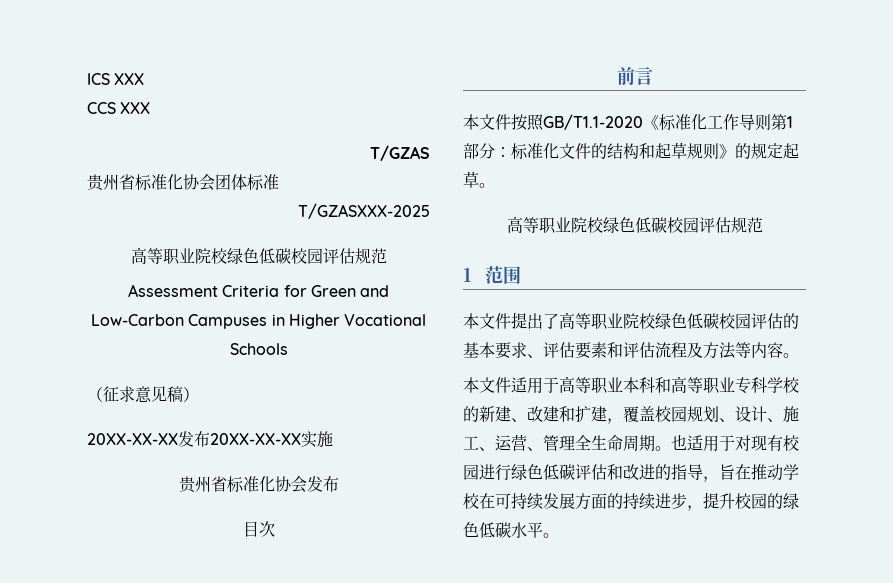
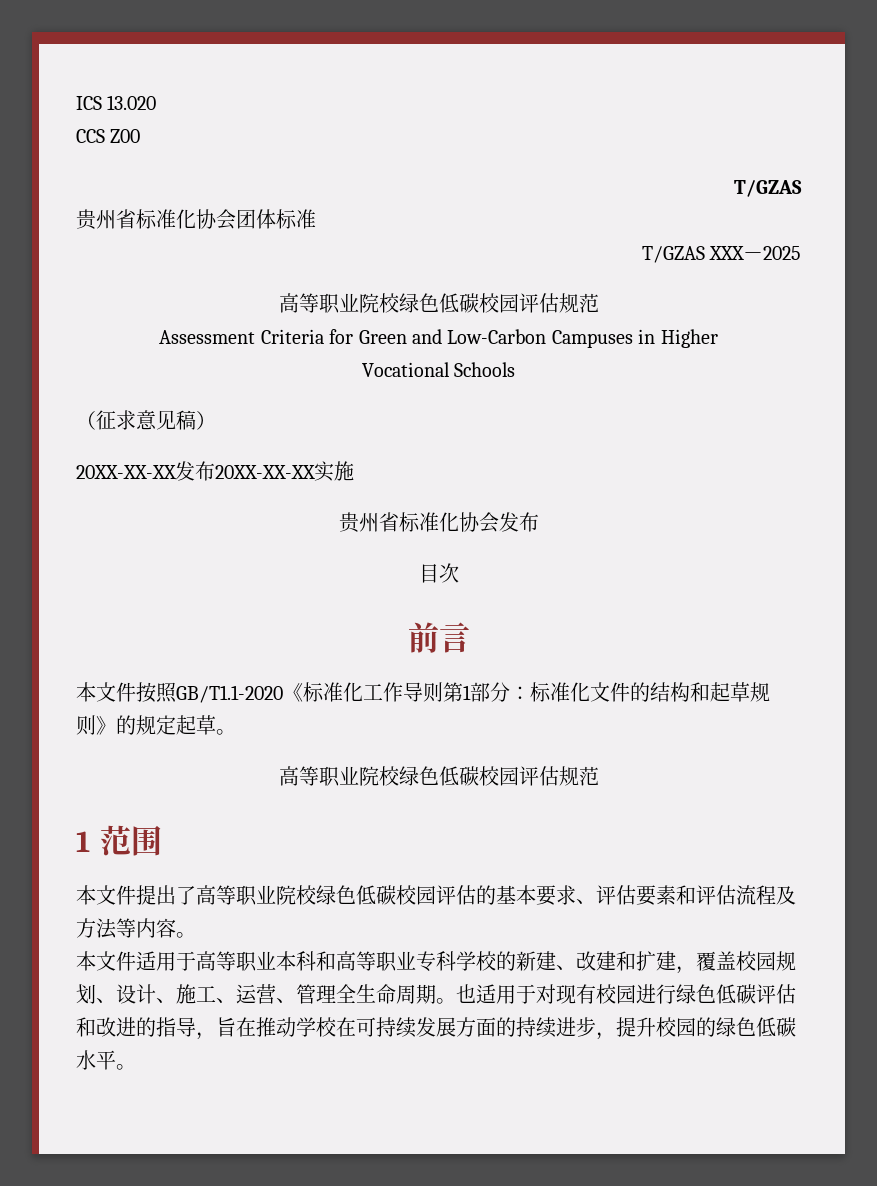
[114,73,145,85] XXX -> [107,95,157,110] 13.020
[120,102,151,114] XXX -> [110,129,141,143] Z00
[298,203,430,219] T/GZASXXX-2025 -> [641,246,801,263] T/GZAS XXX－2025
(340, 321) none -> (718, 338) //

